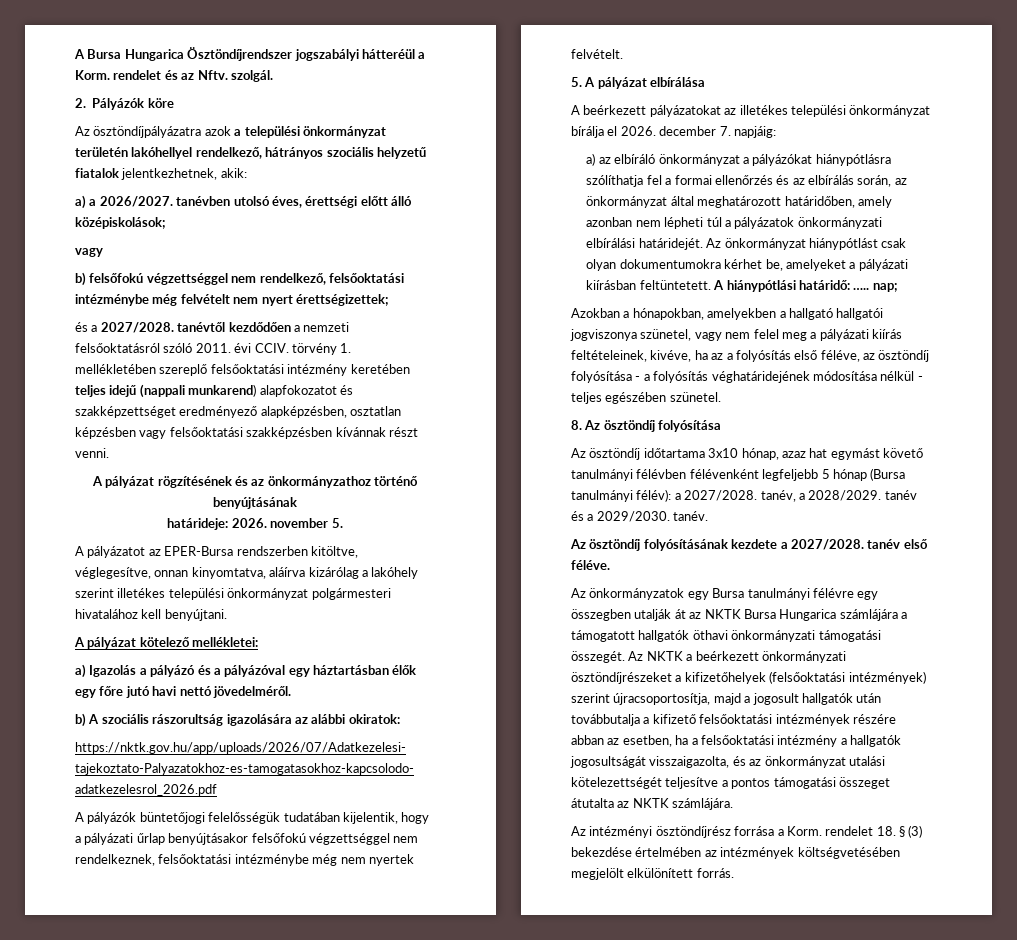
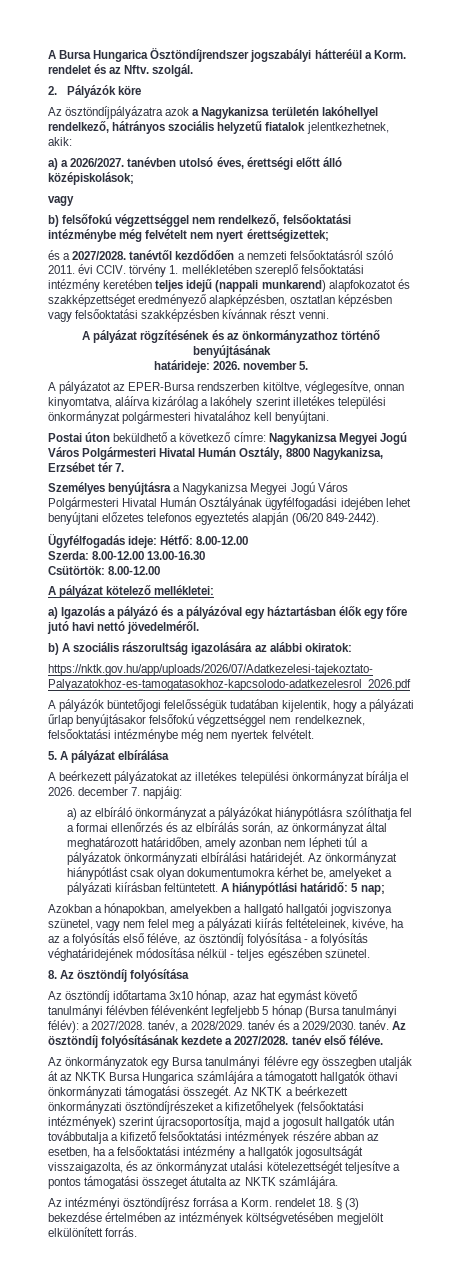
[244,126,386,138] települési önkormányzat -> [201,107,270,119] Nagykanizsa
(227, 615) none -> [48,432,407,445] [48,447,383,460] [48,462,125,472] [48,482,348,495] [48,497,411,510] [48,512,379,525] [48,533,249,548] [48,551,206,560] [48,565,161,575] // Postai úton beküldhető a következő címre: Nagykanizsa Megyei Jogú Város Polgármesteri Hivatal Humán Osztály, 8800 Nagykanizsa, Erzsébet tér 7. // Személyes benyújtásra a Nagykanizsa Megyei Jogú Város Polgármesteri Hivatal Humán Osztályának ügyfélfogadási idejében lehet benyújtani előzetes telefonos egyeztetés alapján (06/20 849-2442). // Ügyfélfogadás ideje: Hétfő: 8.00-12.00 // Szerda: 8.00-12.00 13.00-16.30 // Csütörtök: 8.00-12.00
[853,288,870,290] ….. -> [351,883,359,892] 5
(709, 516) // -> (390, 1025) none

